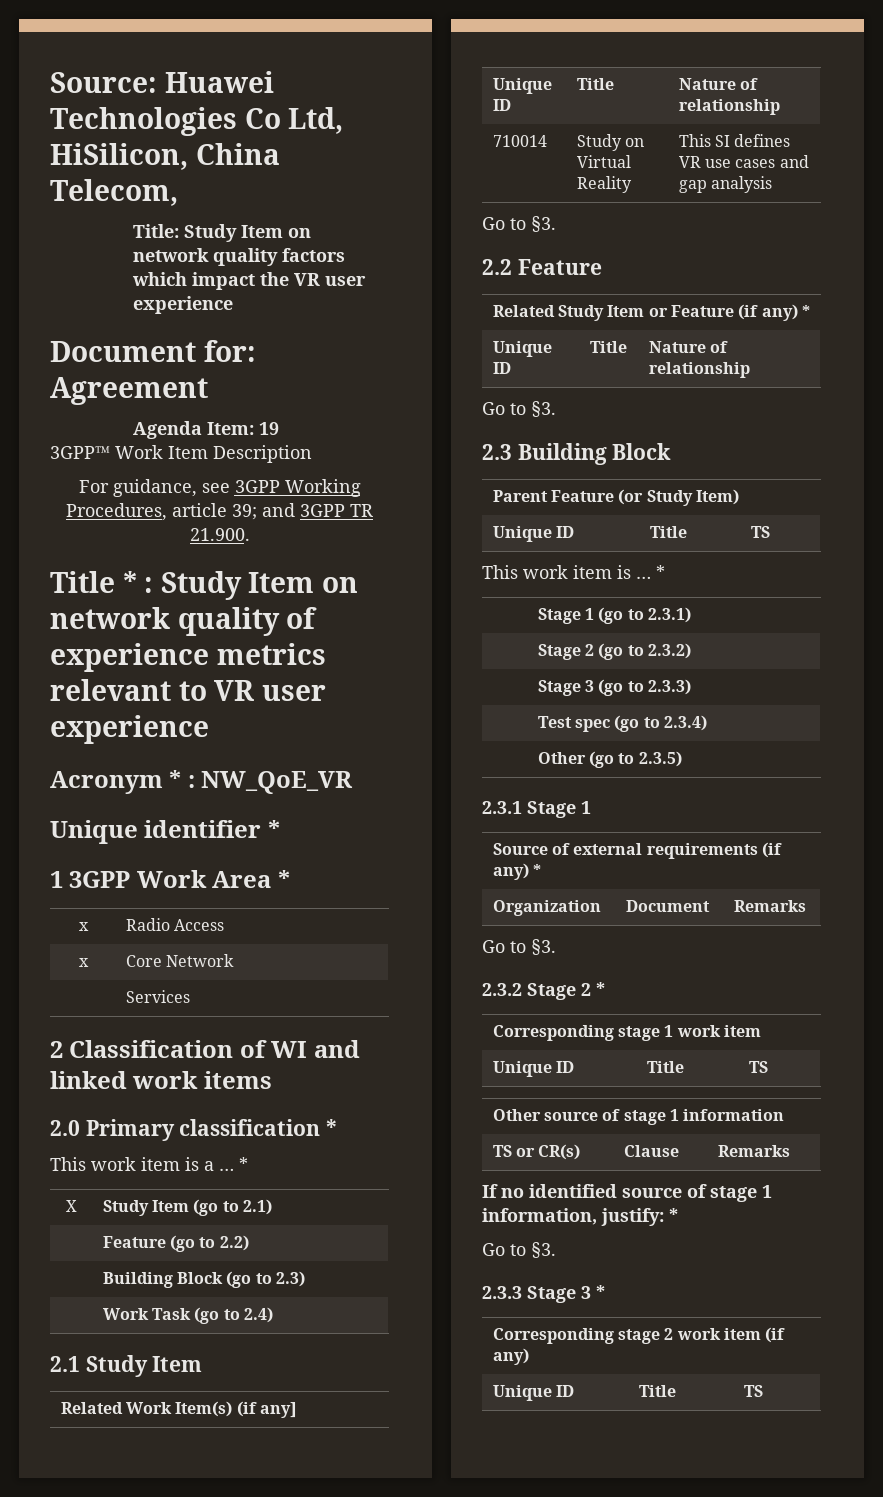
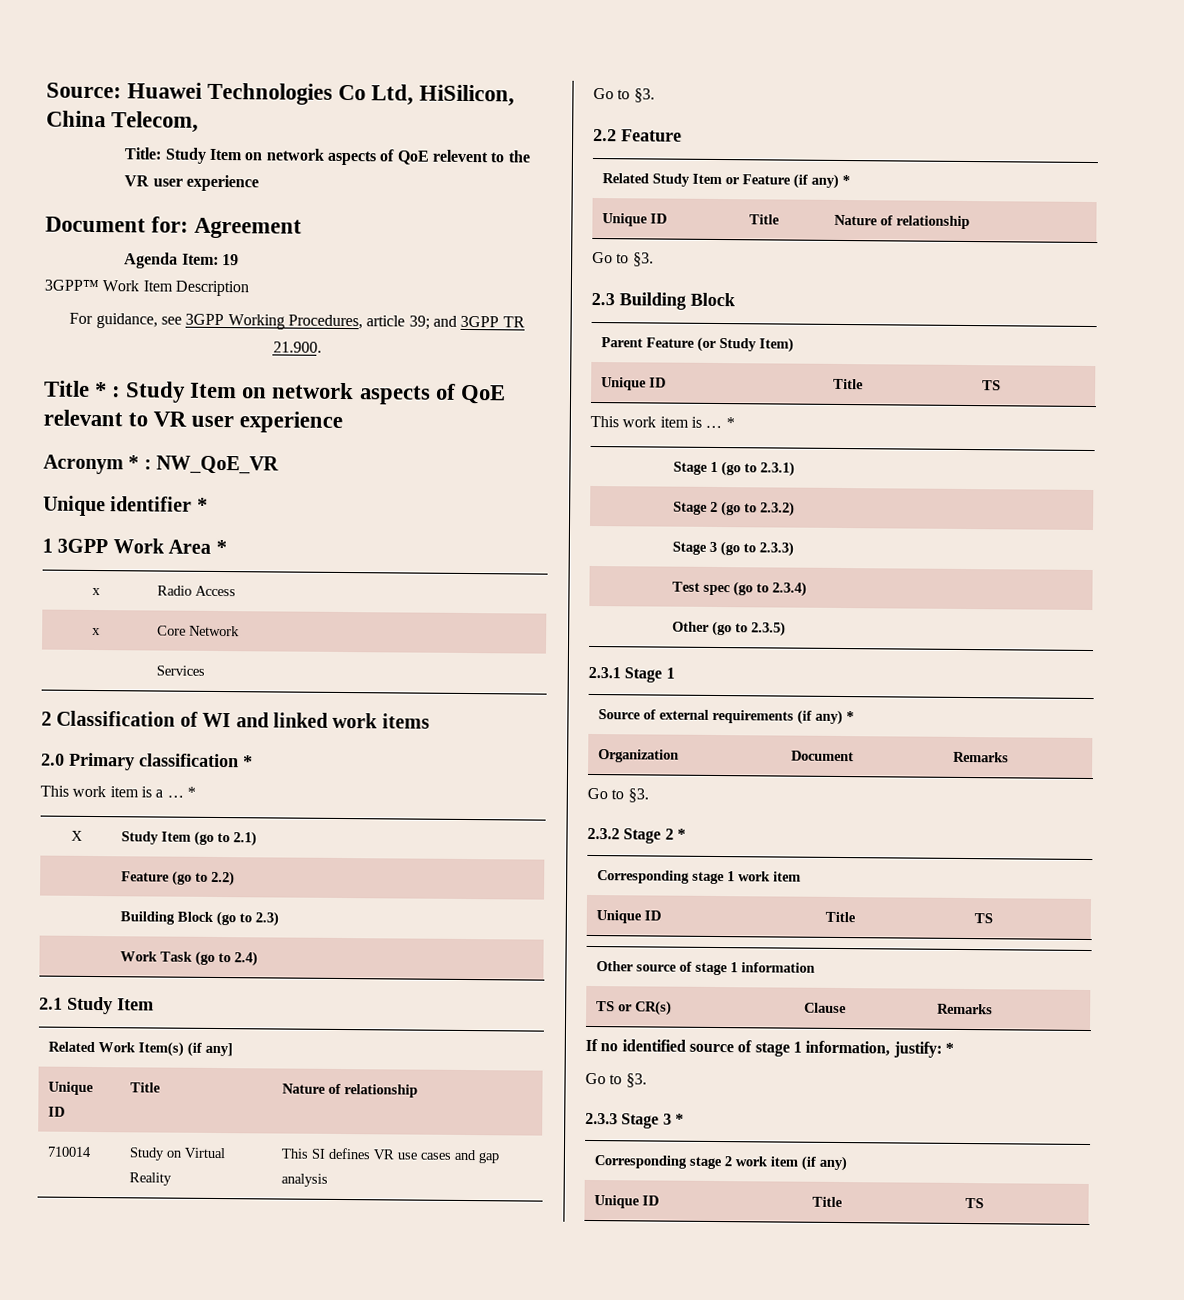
[212,248,345,266] [131,272,255,290] quality factors which impact -> [326,149,505,166] aspects of QoE relevent to
[177,607,318,636] [50,643,326,672] quality of experience metrics -> [358,383,506,405] aspects of QoE

